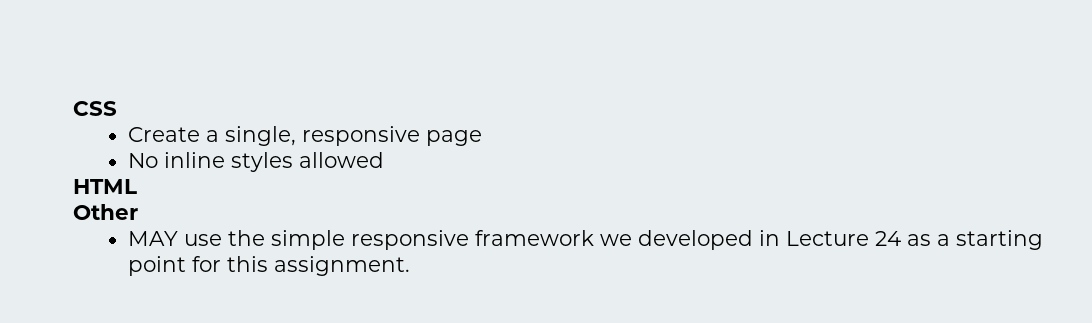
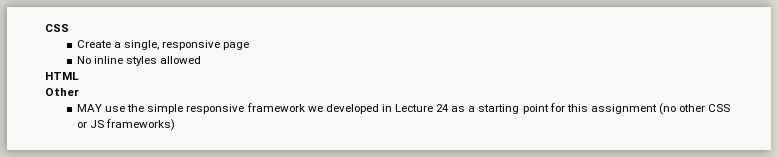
[274,256,411,276] assignment. -> [590,103,731,115] [77,119,176,131] assignment (no other CSS or JS frameworks)

